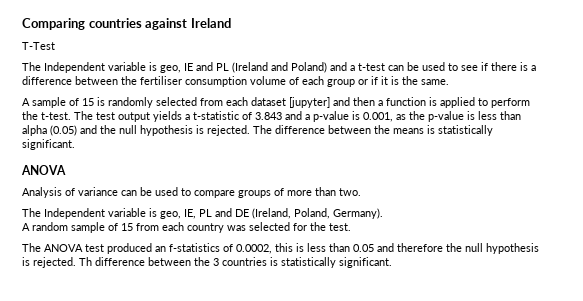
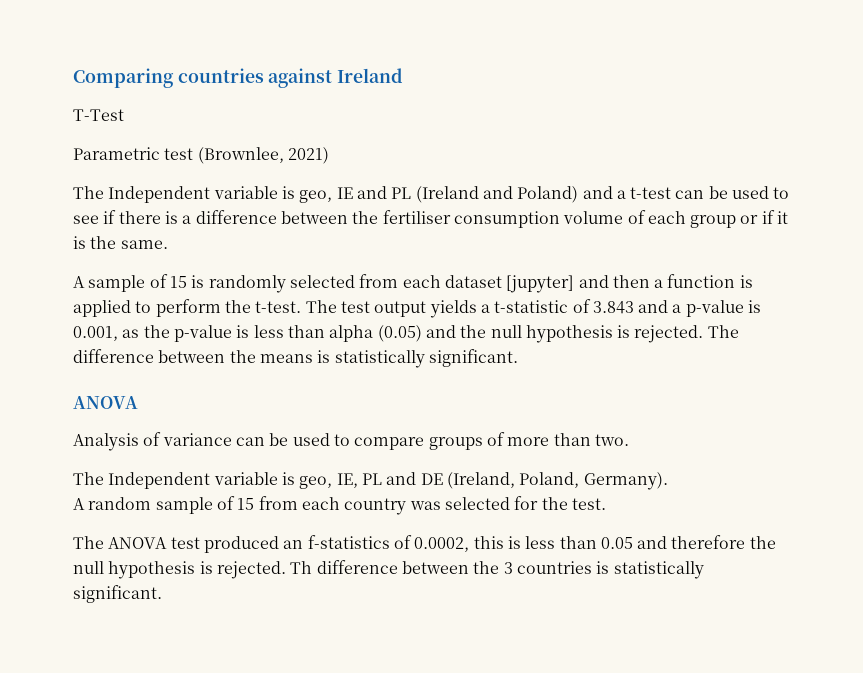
(55, 46) none -> [73,147,329,164] // Parametric test (Brownlee, 2021)

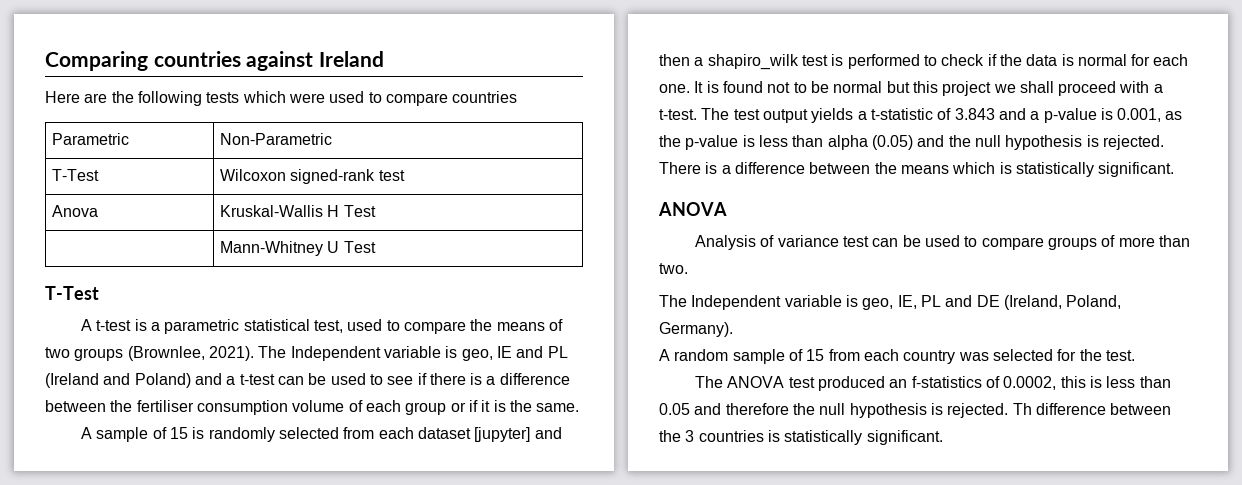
[73,109,124,121] [73,147,329,164] T-Test // Parametric test (Brownlee, 2021) // -> [45,91,518,106] [52,133,130,145] [220,133,333,145] [52,169,100,181] [220,169,405,184] [52,205,99,217] [220,205,376,217] [220,241,376,256] [45,286,99,300] [81,319,563,334] [45,346,254,361] Here are the following tests which were used to compare countries // Parametric | Non-Parametric // T-Test | Wilcoxon signed-rank test // Anova | Kruskal-Wallis H Test // | Mann-Whitney U Test // T-Test // A t-test is a parametric statistical test, used to compare the means of two groups (Brownlee, 2021).
[667,274,753,288] [73,299,251,317] function is applied to perform the -> [707,54,1189,70] [659,81,1163,96] shapiro_wilk test is performed to check if the data is normal for each one. It is found not to be normal but this project we shall proceed with a
[707,325,739,338] The -> [659,162,731,174] There is a
(313, 358) none -> [952,162,996,174] which
(232, 439) none -> [843,236,870,247] test

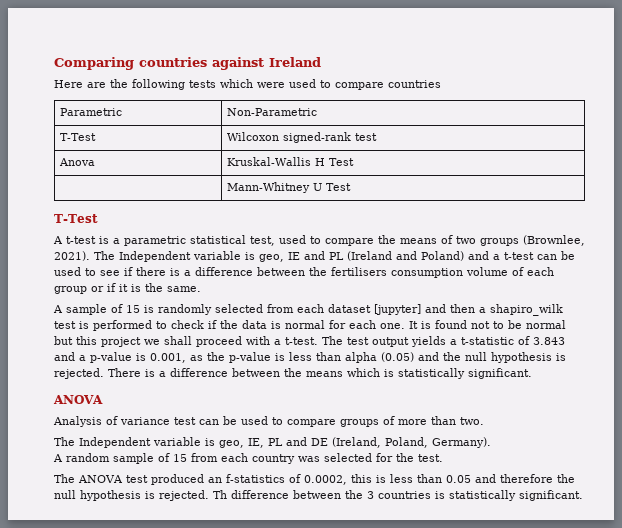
[136,400,194,412] fertiliser -> [331,267,387,276] fertilisers

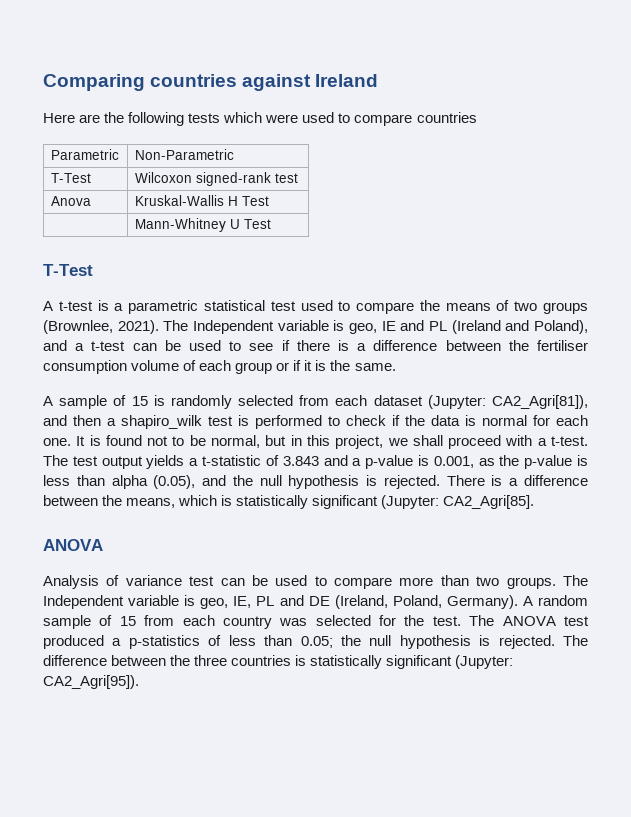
[250,236,275,246] test, -> [270,301,296,311] test
[421,251,464,261] Poland) -> [534,320,589,334] Poland),
[331,267,387,276] fertilisers -> [536,340,588,351] fertiliser
[374,304,421,315] [jupyter] -> [427,395,588,409] (Jupyter: CA2_Agri[81]),
[526,320,566,329] [54,336,141,347] normal but this project -> [211,435,384,449] normal, but in this project,
[381,352,414,362] (0.05) -> [153,475,196,489] (0.05),
[306,371,343,377] means -> [126,498,176,508] means,
[468,368,532,379] significant. -> [312,495,535,509] significant (Jupyter: CA2_Agri[85].
[340,416,484,427] groups of more than two. // -> [399,575,556,589] more than two groups.
(491, 442) // -> (518, 602) none
(443, 458) // -> (461, 621) none
[208,474,575,485] [54,490,374,501] an f-statistics of 0.0002, this is less than 0.05 and therefore the null hypothesis is rejected. Th difference between the 3 -> [112,635,589,649] [43,655,228,666] a p-statistics of less than 0.05; the null hypothesis is rejected. The difference between the three
[519,490,583,501] significant. -> [386,655,514,669] [43,675,139,689] significant (Jupyter: CA2_Agri[95]).

